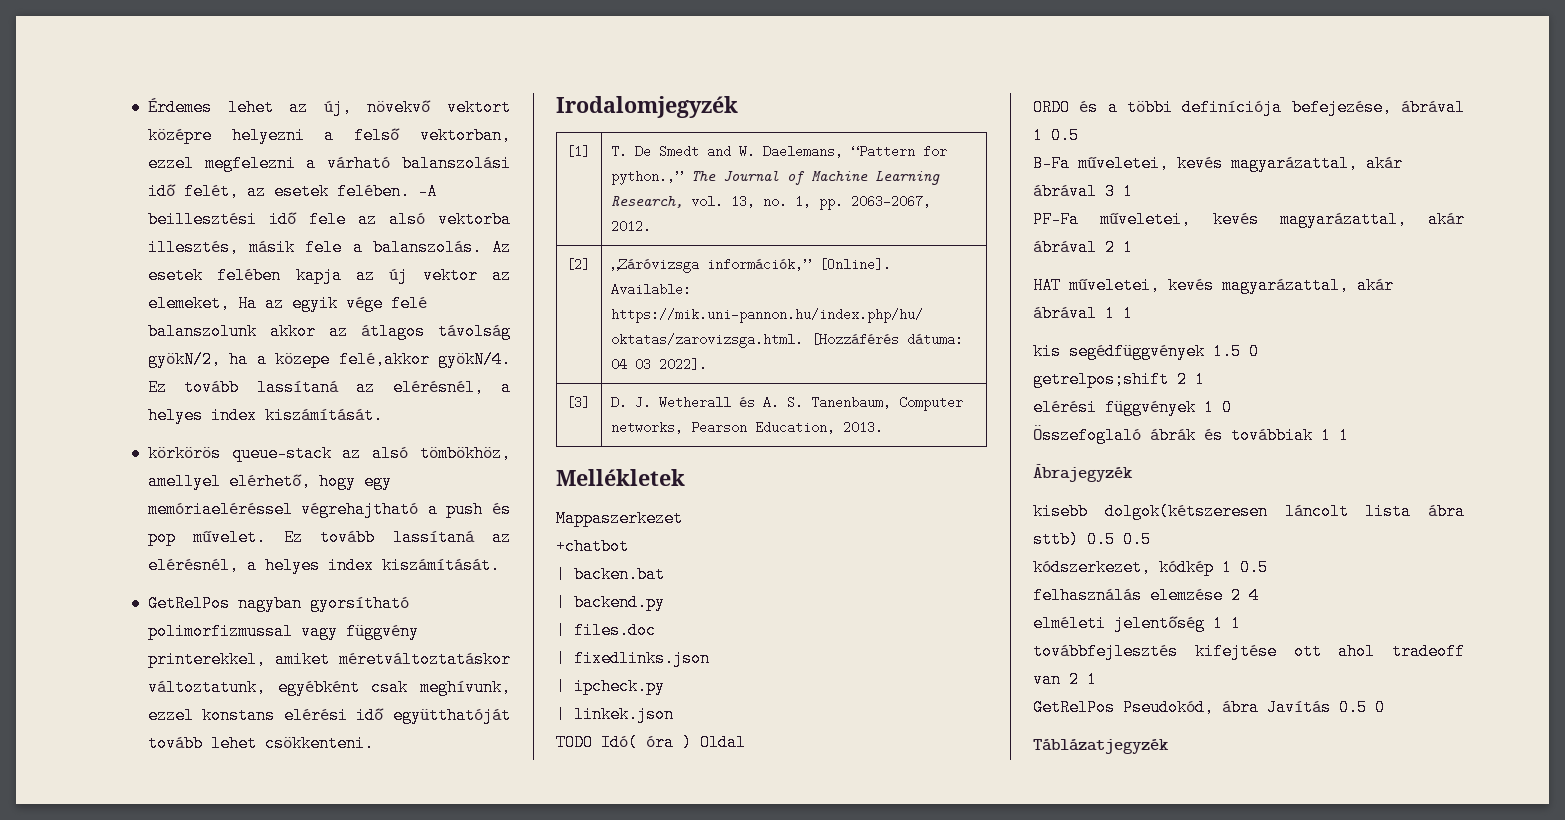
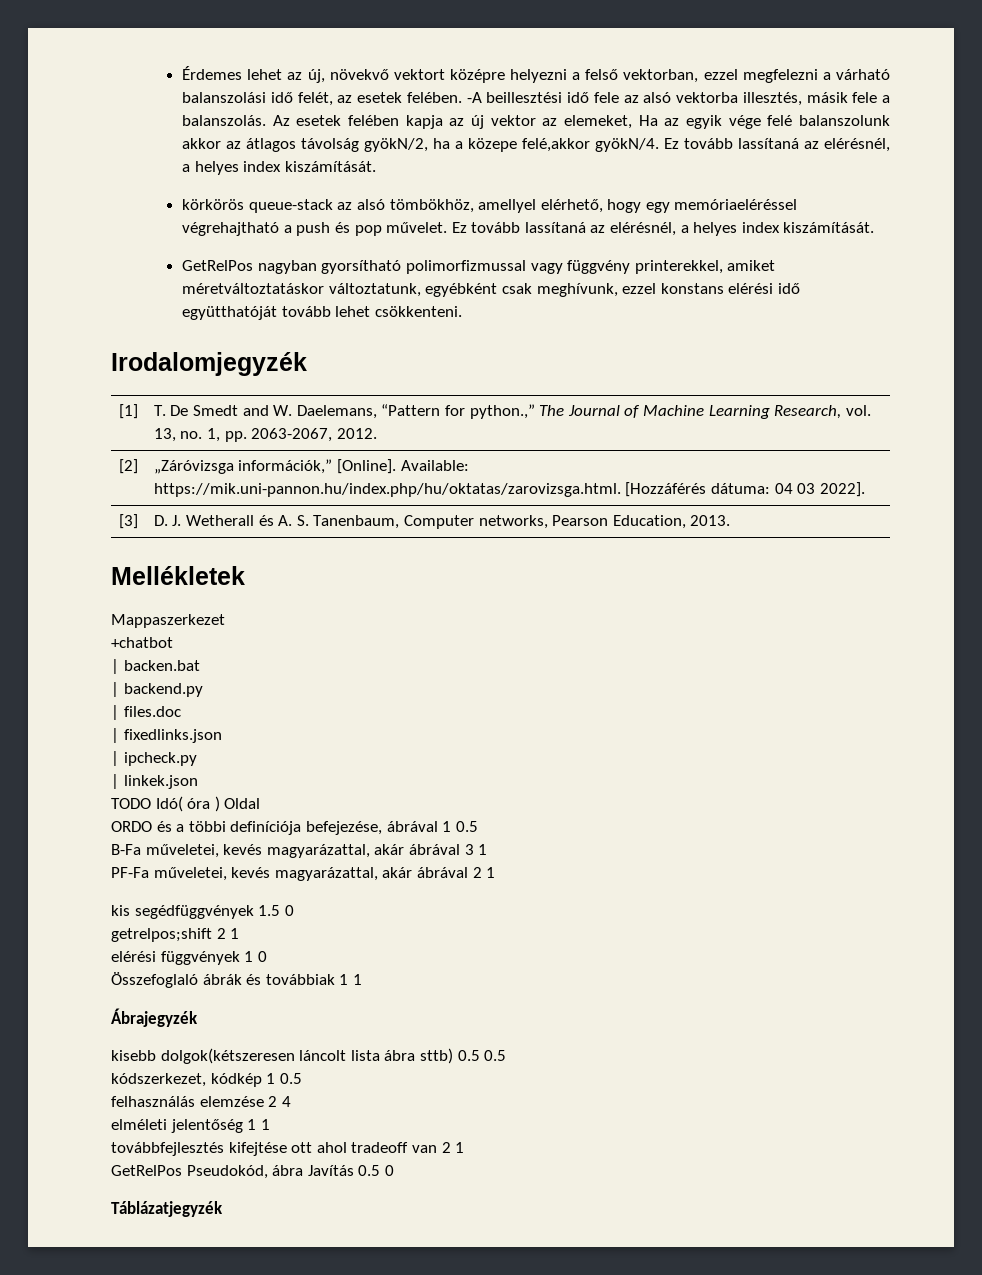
[1033,277,1394,294] [1033,305,1133,322] // HAT műveletei, kevés magyarázattal, akár ábrával 1 1 -> (496, 872) none

